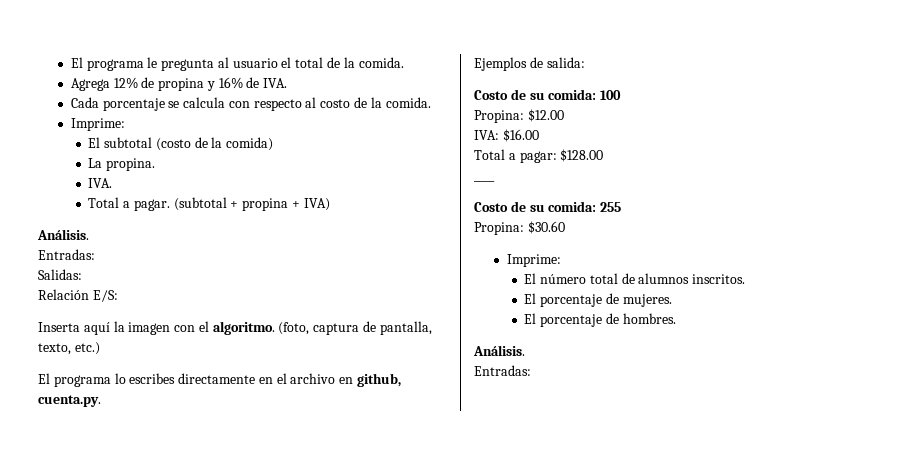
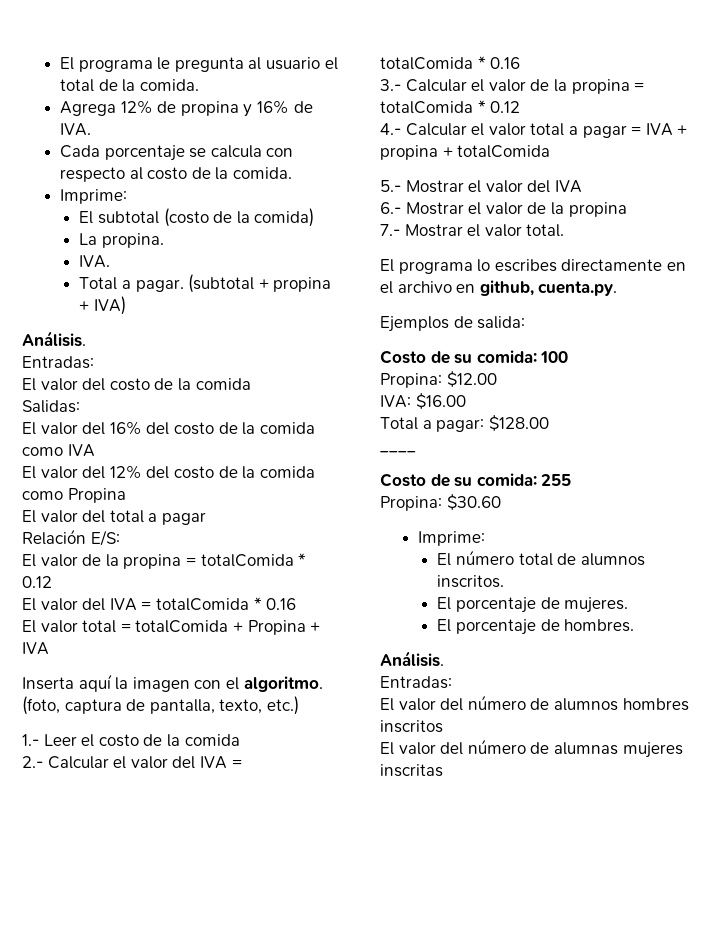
[38,269,82,280] [38,289,118,302] Salidas: // Relación E/S: -> [22,378,251,391] [22,400,80,413] [22,421,315,435] [22,444,95,457] [22,465,315,479] [22,488,126,503] [22,510,206,525] [22,529,120,546] [22,553,307,569] [22,576,52,588] [22,597,297,611] [22,620,321,635] [22,642,49,655] El valor del costo de la comida // Salidas: // El valor del 16% del costo de la comida como IVA // El valor del 12% del costo de la comida como Propina // El valor del total a pagar // Relación E/S: // El valor de la propina = totalComida * 0.12 // El valor del IVA = totalComida * 0.16 // El valor total = totalComida + Propina + IVA
(100, 348) none -> [22,734,240,747] [22,756,242,769] [380,56,521,70] [380,79,645,94] [380,100,521,114] [380,123,688,138] [380,145,551,160] [380,180,582,193] [380,202,627,217] [380,224,565,237] // 1.- Leer el costo de la comida // 2.- Calcular el valor del IVA = totalComida * 0.16 // 3.- Calcular el valor de la propina = totalComida * 0.12 // 4.- Calcular el valor total a pagar = IVA + propina + totalComida // 5.- Mostrar el valor del IVA // 6.- Mostrar el valor de la propina // 7.- Mostrar el valor total.
(531, 370) none -> [380,695,689,711] [380,720,443,733] [380,739,683,758] [380,764,443,777] // El valor del número de alumnos hombres inscritos // El valor del número de alumnas mujeres inscritas

